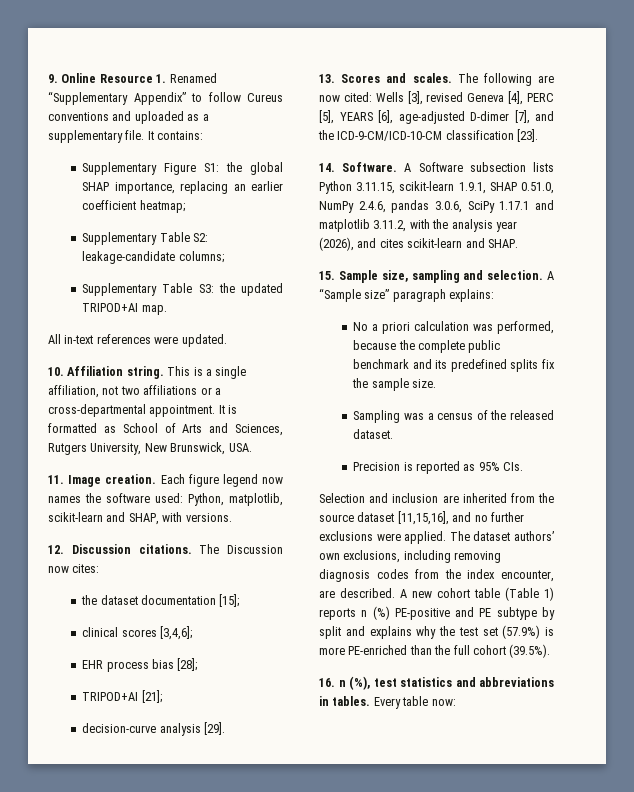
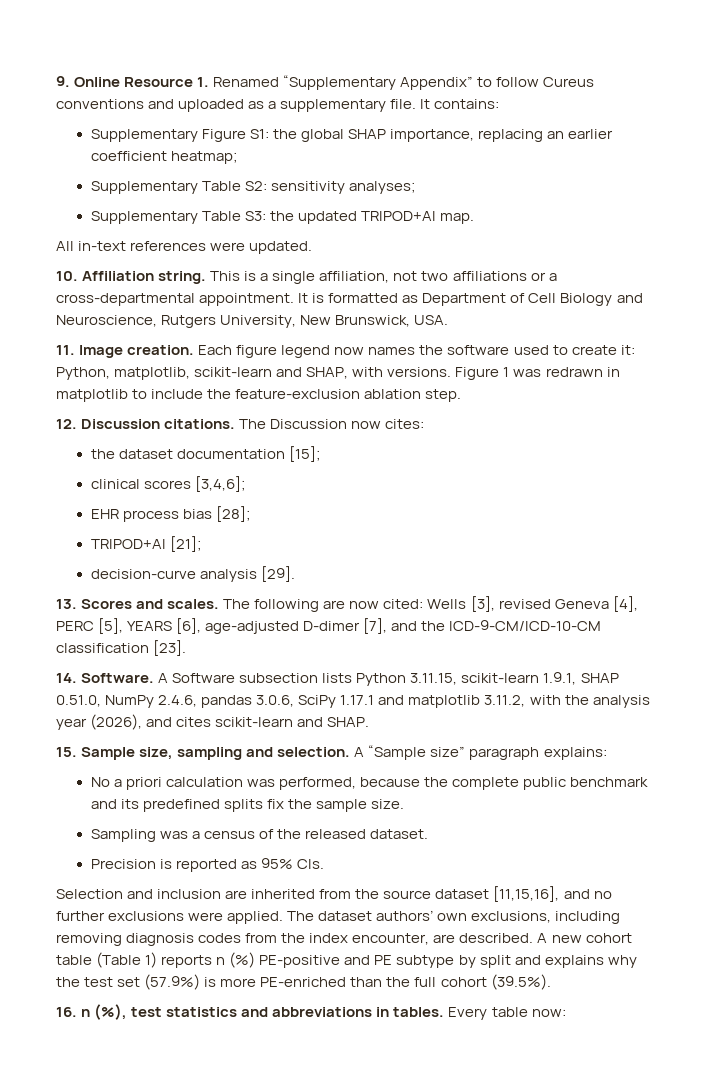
[82,251,224,264] leakage-candidate columns; -> [270,181,416,194] sensitivity analyses;
[122,423,283,436] School of Arts and Sciences, -> [422,293,643,306] [56,315,157,327] Department of Cell Biology and Neuroscience,
[155,493,183,503] used: -> [513,345,635,355] used to create it:
(232, 517) none -> [455,367,620,380] [56,389,462,402] Figure 1 was redrawn in matplotlib to include the feature-exclusion ablation step.

